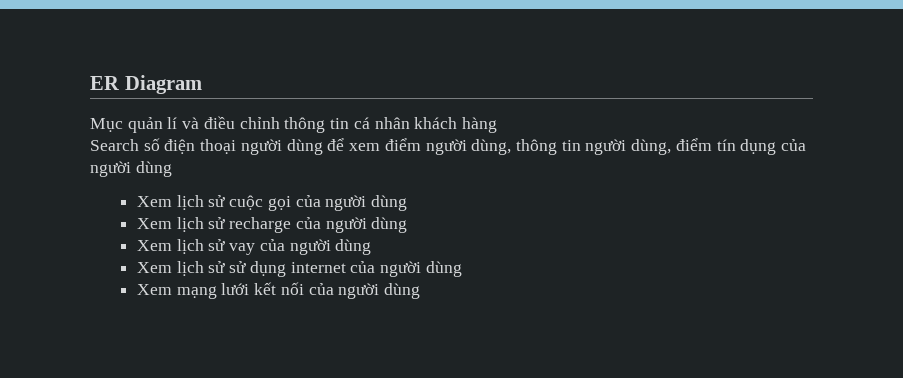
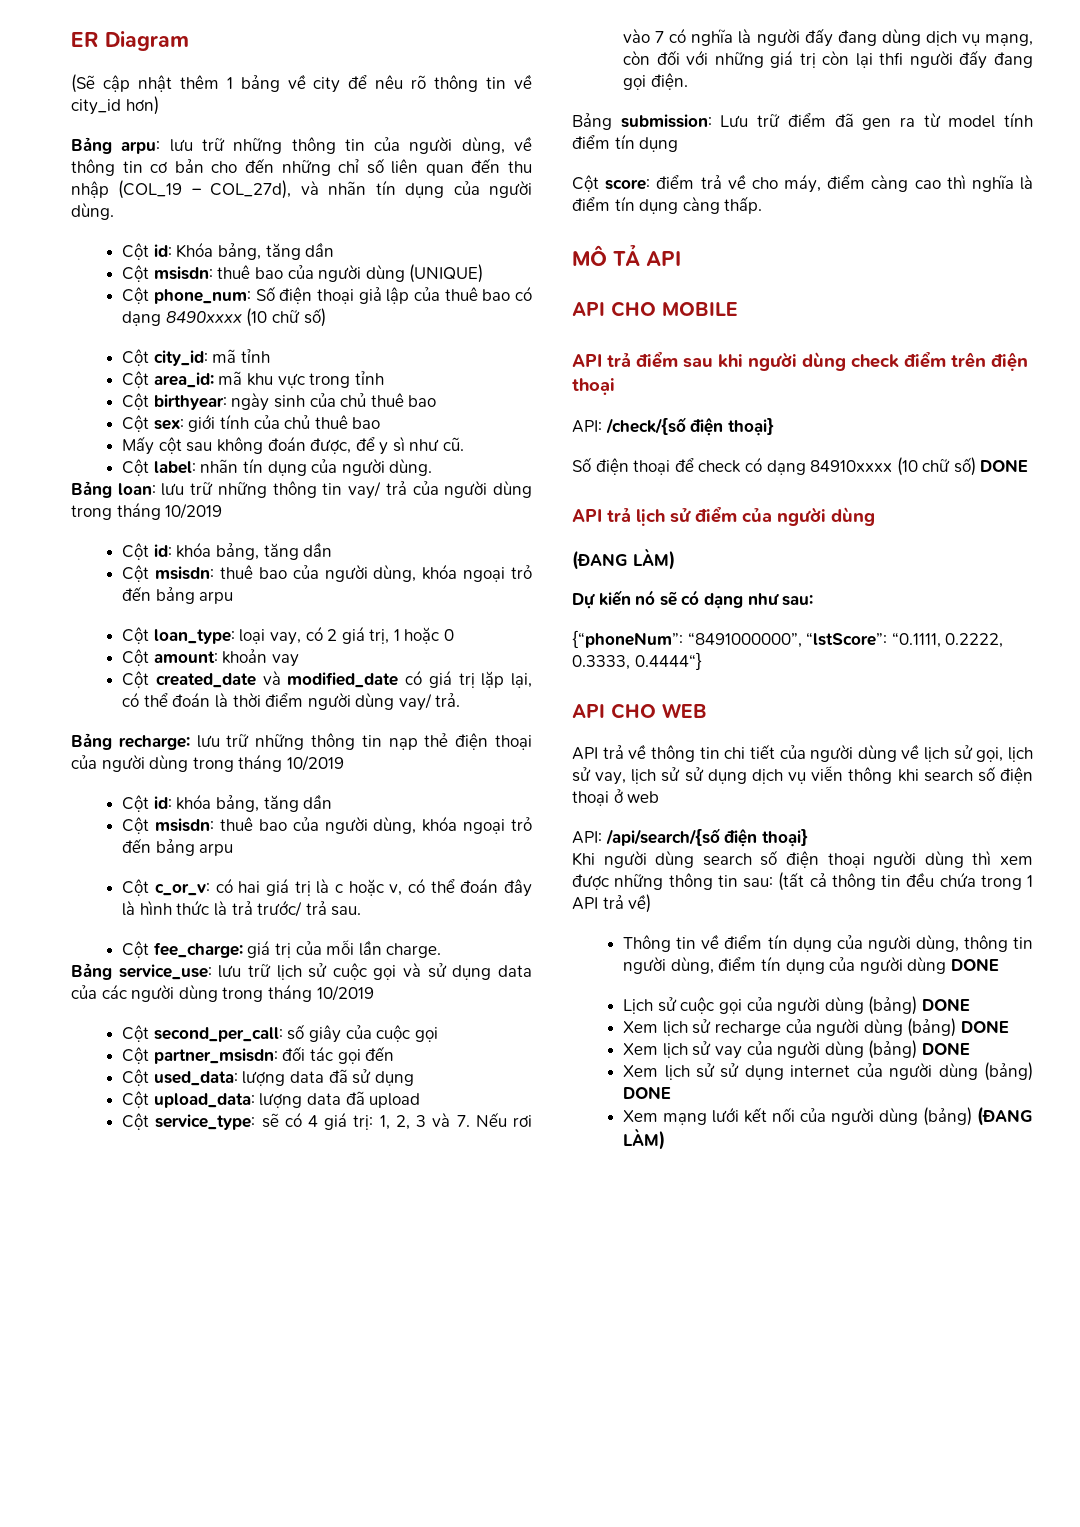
[90,116,497,133] [90,139,139,151] Mục quản lí và điều chỉnh thông tin cá nhân khách hàng // Search -> [71,74,532,93] [71,96,159,115] [71,136,532,154] [71,158,532,176] [71,180,532,199] [71,202,114,220] [122,242,335,260] [122,264,484,283] [122,286,532,304] [122,308,326,327] [122,349,270,366] [122,371,384,388] [122,392,437,411] [122,414,381,432] [122,436,465,455] [122,458,433,476] [71,480,532,499] [71,502,223,520] [122,542,333,560] [122,564,532,582] [122,586,234,604] [122,626,455,645] [122,649,299,667] [122,670,532,688] [122,692,461,711] [71,733,532,750] [71,754,344,772] [122,794,333,812] [122,816,532,834] [122,838,234,856] [122,878,533,897] [122,900,362,917] [122,940,442,958] [71,962,532,980] [71,984,374,1002] [122,1024,438,1043] [122,1046,395,1064] [122,1069,414,1086] [122,1091,421,1108] [122,1112,533,1130] [623,28,1033,47] [623,50,1033,69] [623,73,688,90] [572,112,1033,130] [572,134,679,152] [572,174,1033,193] [572,196,763,214] [572,245,681,266] [572,301,738,317] [572,352,1028,371] [572,378,615,395] [572,417,774,436] [572,457,1029,476] [572,507,875,526] [572,548,675,570] [572,590,814,609] [572,630,1004,648] [572,652,702,670] [572,703,707,719] [572,744,1033,762] [572,766,1033,785] [572,789,660,806] [572,828,808,847] [572,850,752,868] (Sẽ cập nhật thêm 1 bảng về city để nêu rõ thông tin về city_id hơn) // Bảng arpu: lưu trữ những thông tin của người dùng, về thông tin cơ bản cho đến những chỉ số liên quan đến thu nhập (COL_19 – COL_27d), và nhãn tín dụng của người dùng. // Cột id: Khóa bảng, tăng dần // Cột msisdn: thuê bao của người dùng (UNIQUE) // Cột phone_num: Số điện thoại giả lập của thuê bao có dạng 8490xxxx (10 chữ số) // Cột city_id: mã tỉnh // Cột area_id: mã khu vực trong tỉnh // Cột birthyear: ngày sinh của chủ thuê bao // Cột sex: giới tính của chủ thuê bao // Mấy cột sau không đoán được, để y sì như cũ. // Cột label: nhãn tín dụng của người dùng. // Bảng loan: lưu trữ những thông tin vay/ trả của người dùng trong tháng 10/2019 // Cột id: khóa bảng, tăng dần // Cột msisdn: thuê bao của người dùng, khóa ngoại trỏ đến bảng arpu // Cột loan_type: loại vay, có 2 giá trị, 1 hoặc 0 // Cột amount: khoản vay // Cột created_date và modified_date có giá trị lặp lại, có thể đoán là thời điểm người dùng vay/ trả. // Bảng recharge: lưu trữ những thông tin nạp thẻ điện thoại của người dùng trong tháng 10/2019 // Cột id: khóa bảng, tăng dần // Cột msisdn: thuê bao của người dùng, khóa ngoại trỏ đến bảng arpu // Cột c_or_v: có hai giá trị là c hoặc v, có thể đoán đây là hình thức là trả trước/ trả sau. // Cột fee_charge: giá trị của mỗi lần charge. // Bảng service_use: lưu trữ lịch sử cuộc gọi và sử dụng data của các người dùng trong tháng 10/2019 // Cột second_per_call: số giây của cuộc gọi // Cột partner_msisdn: đối tác gọi đến // Cột used_data: lượng data đã sử dụng // Cột upload_data: lượng data đã upload // Cột service_type: sẽ có 4 giá trị: 1, 2, 3 và 7. Nếu rơi vào 7 có nghĩa là người đấy đang dùng dịch vụ mạng, còn đối với những giá trị còn lại thfi người đấy đang gọi điện. // Bảng submission: Lưu trữ điểm đã gen ra từ model tính điểm tín dụng // Cột score: điểm trả về cho máy, điểm càng cao thì nghĩa là điểm tín dụng càng thấp. // MÔ TẢ API // API CHO MOBILE // API trả điểm sau khi người dùng check điểm trên điện thoại // API: /check/{số điện thoại} // Số điện thoại để check có dạng 84910xxxx (10 chữ số) DONE // API trả lịch sử điểm của người dùng // (ĐANG LÀM) // Dự kiến nó sẽ có dạng như sau: // {“phoneNum”: “8491000000”, “lstScore”: “0.1111, 0.2222, 0.3333, 0.4444“} // API CHO WEB // API trả về thông tin chi tiết của người dùng về lịch sử gọi, lịch sử vay, lịch sử sử dụng dịch vụ viễn thông khi search số điện thoại ở web // API: /api/search/{số điện thoại} // Khi người dùng search
[327,138,421,151] để xem điểm -> [972,850,1033,865] [572,872,1033,891] [572,894,652,913] [623,934,863,952] thì xem được những thông tin sau: (tất cả thông tin đều chứa trong 1 API trả về) // Thông tin về điểm tín dụng của
[137,195,204,210] // Xem lịch -> [950,958,999,971] [623,999,654,1014] DONE // Lịch
(408, 203) none -> [868,996,970,1015] (bảng) DONE
(408, 225) none -> [907,1018,1009,1037] (bảng) DONE
(372, 247) none -> [868,1040,970,1059] (bảng) DONE
(462, 269) none -> [984,1062,1033,1081] [623,1086,672,1099] (bảng) DONE
(421, 291) none -> [923,1106,1033,1126] [623,1128,666,1150] (bảng) (ĐANG LÀM)

